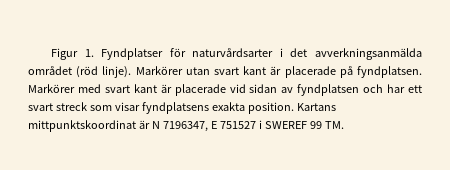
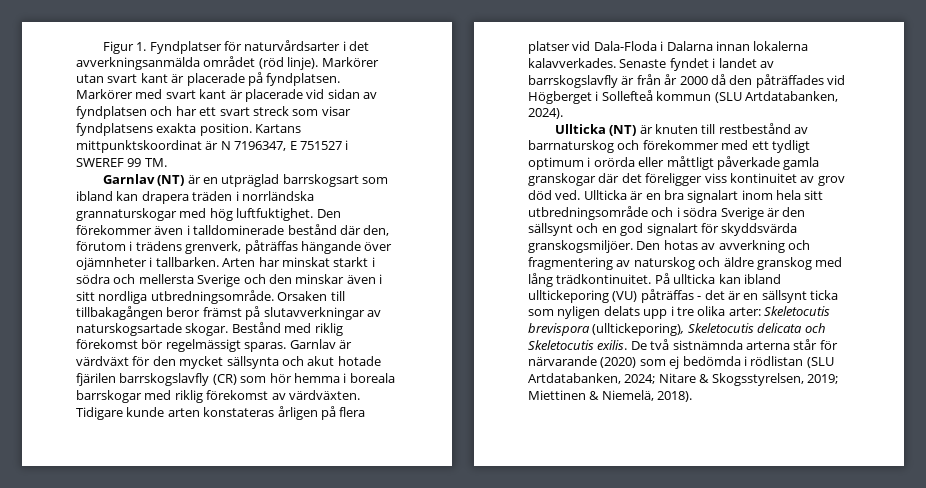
(344, 125) none -> [102,174,389,187] [76,191,314,204] [76,208,341,221] [76,224,390,236] [76,240,393,254] [76,257,375,270] [76,274,382,287] [76,290,345,304] [76,306,381,320] [76,322,343,336] [76,339,352,352] [76,356,381,369] [76,373,395,386] [76,390,360,403] [76,406,366,420] [528,41,809,54] [528,58,774,71] [528,74,845,88] [528,90,838,104] [528,108,563,119] [554,123,809,136] [528,140,810,153] [528,156,820,170] [528,173,845,186] [528,190,824,203] [528,206,806,220] [528,223,798,236] [528,240,810,253] [528,257,843,270] [528,273,781,287] [528,289,838,303] [528,306,830,319] [528,323,826,336] [528,339,838,350] [528,356,834,369] [528,373,838,386] [528,390,693,402] // Garnlav (NT) är en utpräglad barrskogsart som ibland kan drapera träden i norrländska grannaturskogar med hög luftfuktighet. Den förekommer även i talldominerade bestånd där den, förutom i trädens grenverk, påträffas hängande över ojämnheter i tallbarken. Arten har minskat starkt i södra och mellersta Sverige och den minskar även i sitt nordliga utbredningsområde. Orsaken till tillbakagången beror främst på slutavverkningar av naturskogsartade skogar. Bestånd med riklig förekomst bör regelmässigt sparas. Garnlav är värdväxt för den mycket sällsynta och akut hotade fjärilen barrskogslavfly (CR) som hör hemma i boreala barrskogar med riklig förekomst av värdväxten. Tidigare kunde arten konstateras årligen på flera platser vid Dala-Floda i Dalarna innan lokalerna kalavverkades. Senaste fyndet i landet av barrskogslavfly är från år 2000 då den påträffades vid Högberget i Sollefteå kommun (SLU Artdatabanken, 2024). // Ullticka (NT) är knuten till restbestånd av barrnaturskog och förekommer med ett tydligt optimum i orörda eller måttligt påverkade gamla granskogar där det föreligger viss kontinuitet av grov död ved. Ullticka är en bra signalart inom hela sitt utbredningsområde och i södra Sverige är den sällsynt och en god signalart för skyddsvärda granskogsmiljöer. Den hotas av avverkning och fragmentering av naturskog och äldre granskog med lång trädkontinuitet. På ullticka kan ibland ulltickeporing (VU) påträffas - det är en sällsynt ticka som nyligen delats upp i tre olika arter: Skeletocutis brevispora (ulltickeporing), Skeletocutis delicata och Skeletocutis exilis. De två sistnämnda arterna står för närvarande (2020) som ej bedömda i rödlistan (SLU Artdatabanken, 2024; Nitare & Skogsstyrelsen, 2019; Miettinen & Niemelä, 2018).

